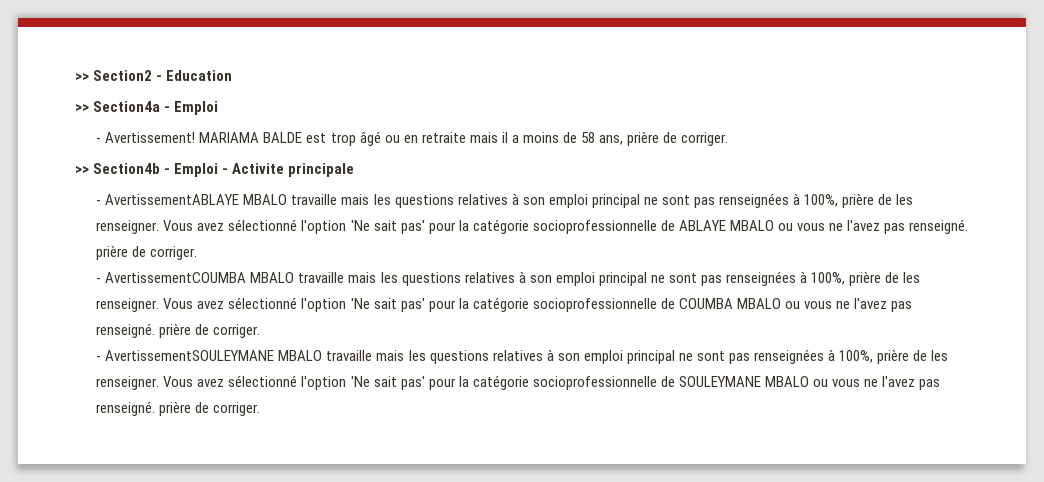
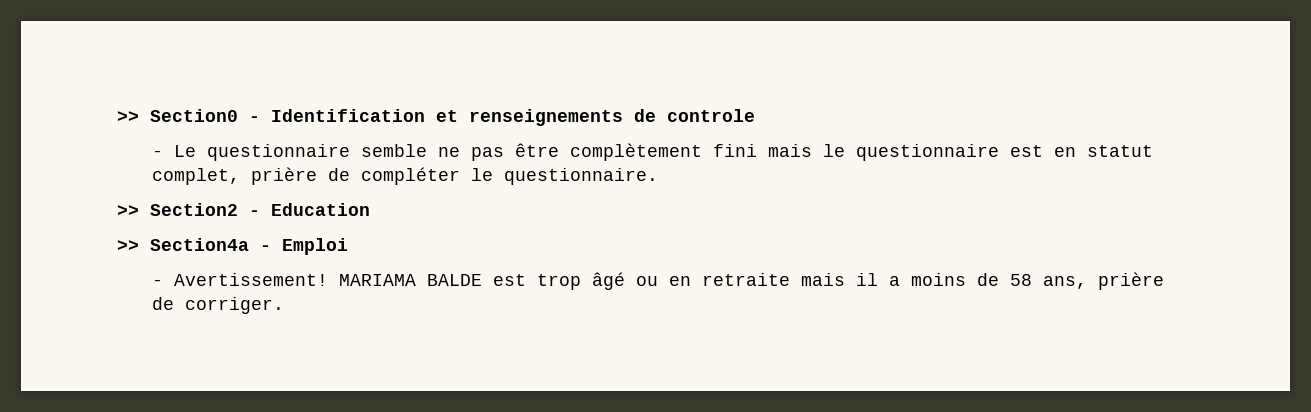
[75,73,89,81] >> -> [117,109,755,126] [151,143,1153,161] [151,167,658,185] [117,205,139,216] >> Section0 - Identification et renseignements de controle // - Le questionnaire semble ne pas être complètement fini mais le questionnaire est en statut complet, prière de compléter le questionnaire. // >>
[75,163,355,177] [96,193,914,208] [96,219,969,234] [96,245,198,260] [96,271,921,286] [96,297,913,312] [96,323,261,338] [96,349,949,364] [96,375,941,390] [96,401,261,416] // >> Section4b - Emploi - Activite principale // - AvertissementABLAYE MBALO travaille mais les questions relatives à son emploi principal ne sont pas renseignées à 100%, prière de les renseigner. Vous avez sélectionné l'option 'Ne sait pas' pour la catégorie socioprofessionnelle de ABLAYE MBALO ou vous ne l'avez pas renseigné. prière de corriger. // - AvertissementCOUMBA MBALO travaille mais les questions relatives à son emploi principal ne sont pas renseignées à 100%, prière de les renseigner. Vous avez sélectionné l'option 'Ne sait pas' pour la catégorie socioprofessionnelle de COUMBA MBALO ou vous ne l'avez pas renseigné. prière de corriger. // - AvertissementSOULEYMANE MBALO travaille mais les questions relatives à son emploi principal ne sont pas renseignées à 100%, prière de les renseigner. Vous avez sélectionné l'option 'Ne sait pas' pour la catégorie socioprofessionnelle de SOULEYMANE MBALO ou vous ne l'avez pas renseigné. prière de corriger. -> (284, 305) none

